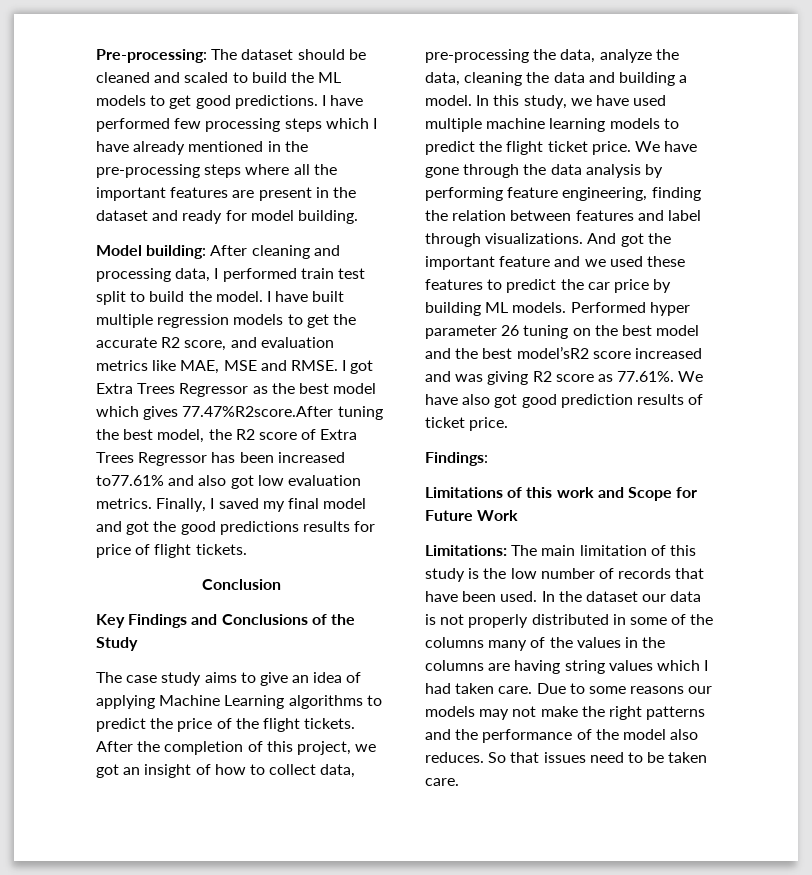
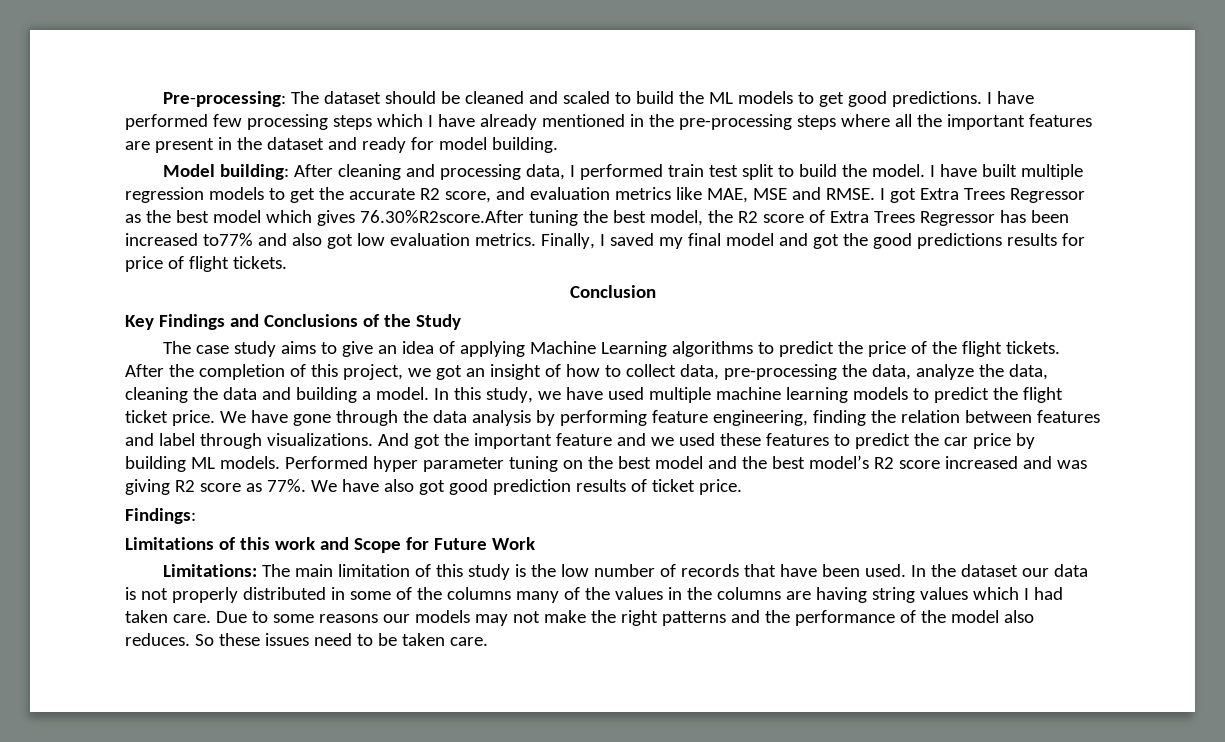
[182,406,334,417] 77.47%R2score.After -> [359,210,524,223] 76.30%R2score.After
[96,475,164,486] to77.61% -> [202,233,253,246] to77%
[501,325,520,336] 26 -> (504, 464) none
[516,346,589,359] model’sR2 -> [808,455,894,469] model’s R2
[617,371,675,382] 77.61%. -> [266,479,306,492] 77%.
[510,752,540,763] that -> [218,633,260,646] these

